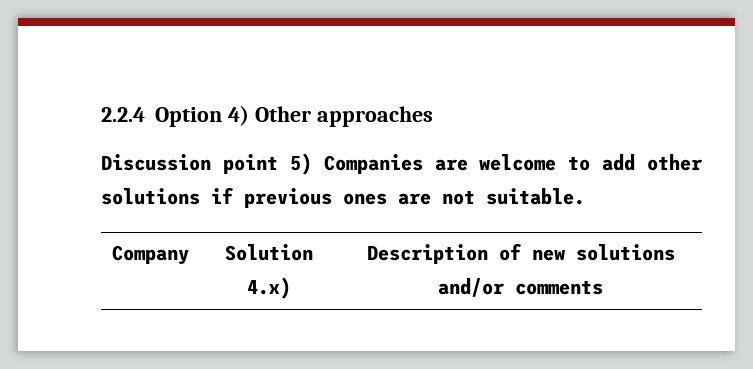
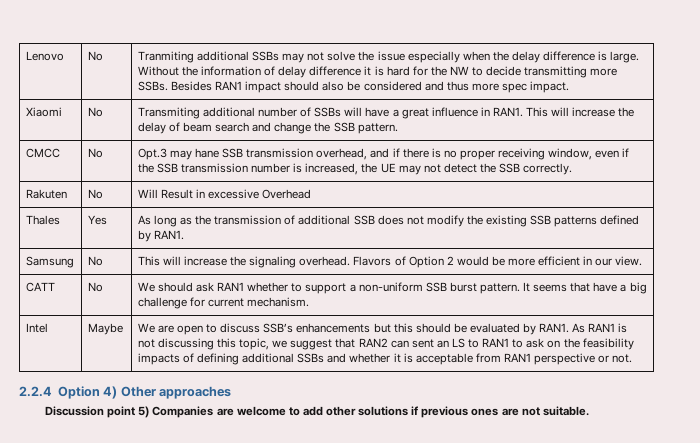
(101, 114) none -> [25,51,64,61] [87,51,103,61] [137,51,640,63] [137,66,618,78] [137,81,570,93] [25,107,62,117] [87,107,103,117] [137,107,635,119] [137,122,398,134] [25,148,60,158] [87,148,103,158] [137,148,630,160] [137,163,573,175] [25,189,67,199] [87,189,103,199] [137,189,312,199] [25,215,60,225] [87,215,107,225] [137,215,640,227] [137,230,184,242] [25,256,74,268] [87,256,103,266] [137,256,643,268] [25,282,55,292] [87,282,103,292] [137,282,647,294] [137,297,310,309] [25,323,48,333] [87,323,123,335] [137,323,628,335] [137,338,634,350] [137,353,633,365] Lenovo | No | Tranmiting additional SSBs may not solve the issue especially when the delay difference is large. Without the information of delay difference it is hard for the NW to decide transmitting more SSBs. Besides RAN1 impact should also be considered and thus more spec impact. // Xiaomi | No | Transmiting additional number of SSBs will have a great influence in RAN1. This will increase the delay of beam search and change the SSB pattern. // CMCC | No | Opt.3 may hane SSB transmission overhead, and if there is no proper receiving window, even if the SSB transmission number is increased, the UE may not detect the SSB correctly. // Rakuten | No | Will Result in excessive Overhead // Thales | Yes | As long as the transmission of additional SSB does not modify the existing SSB patterns defined by RAN1. // Samsung | No | This will increase the signaling overhead. Flavors of Option 2 would be more efficient in our view. // CATT | No | We should ask RAN1 whether to support a non-uniform SSB burst pattern. It seems that have a big challenge for current mechanism. // Intel | Maybe | We are open to discuss SSB’s enhancements but this should be evaluated by RAN1. As RAN1 is not discussing this topic, we suggest that RAN2 can sent an LS to RAN1 to ask on the feasibility impacts of defining additional SSBs and whether it is acceptable from RAN1 perspective or not. //
[111,245,189,265] [225,244,313,261] [247,277,291,299] [366,243,675,264] [437,278,603,297] // Company | Solution 4.x) | Description of new solutions and/or comments -> (589, 411) none

